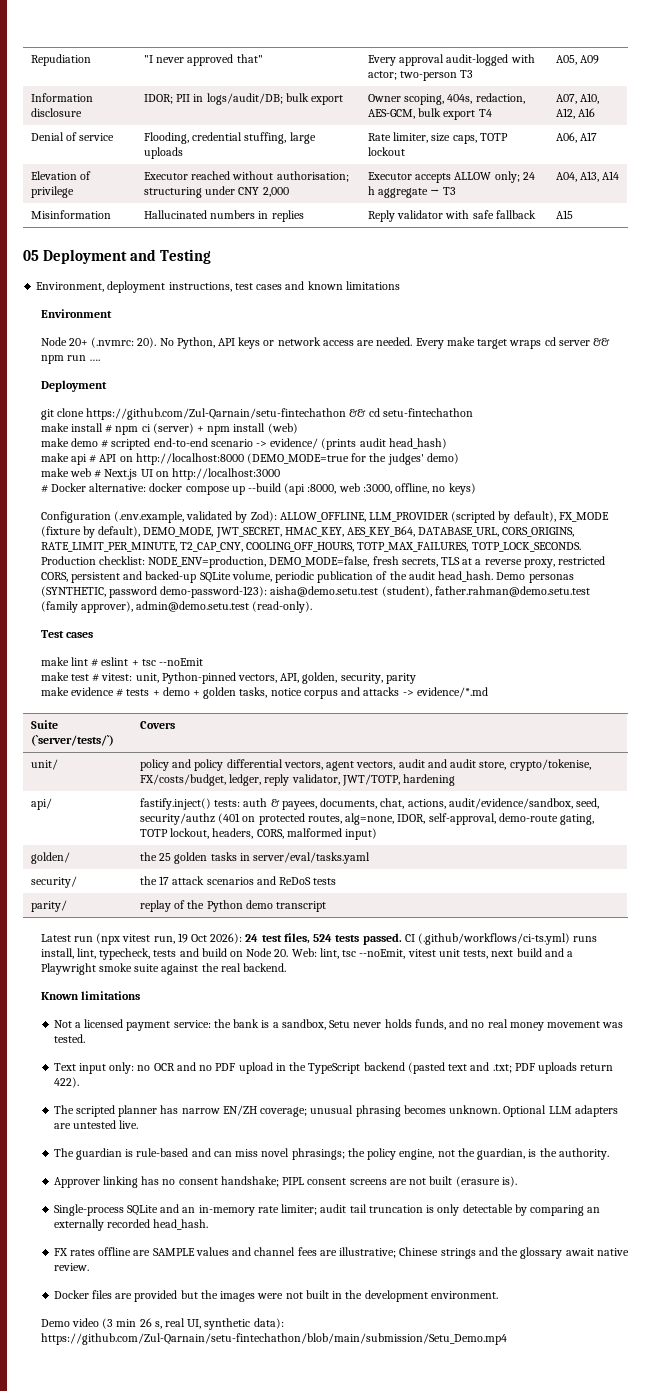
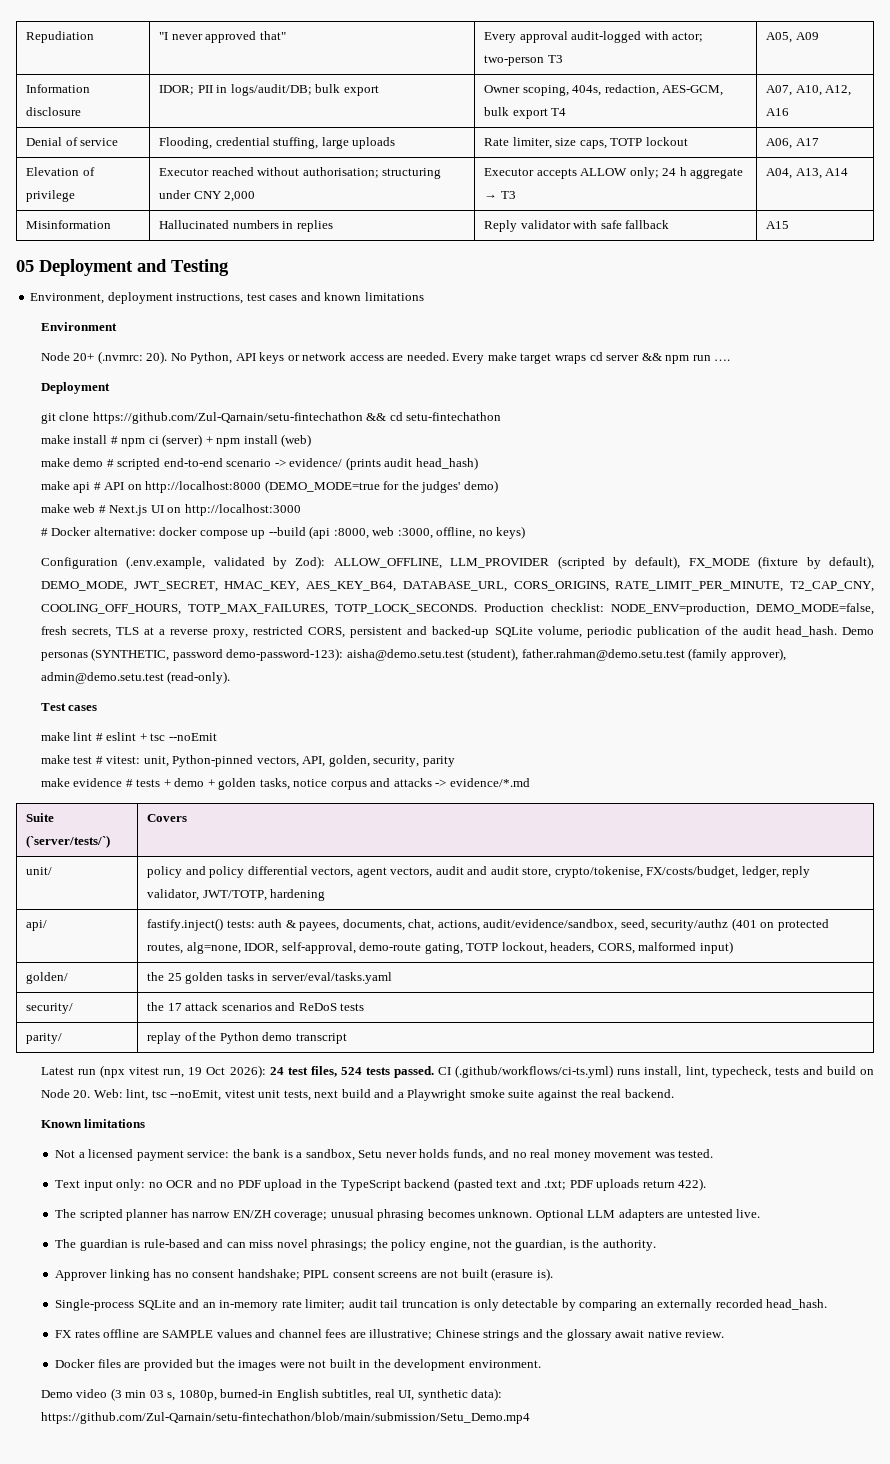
[139,1318,162,1329] 26 s, -> [149,1389,372,1401] 03 s, 1080p, burned-in English subtitles,

